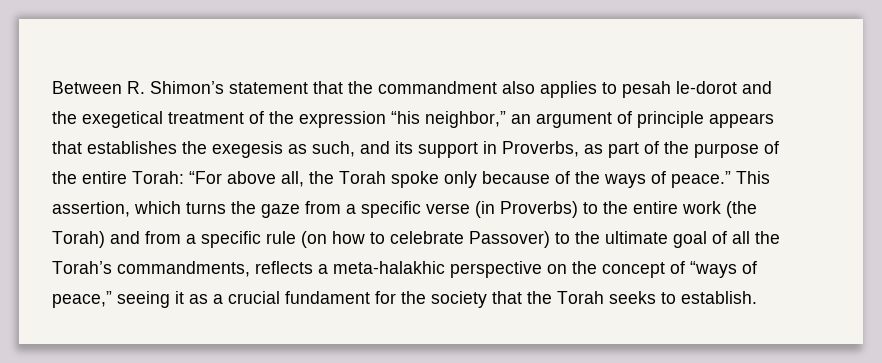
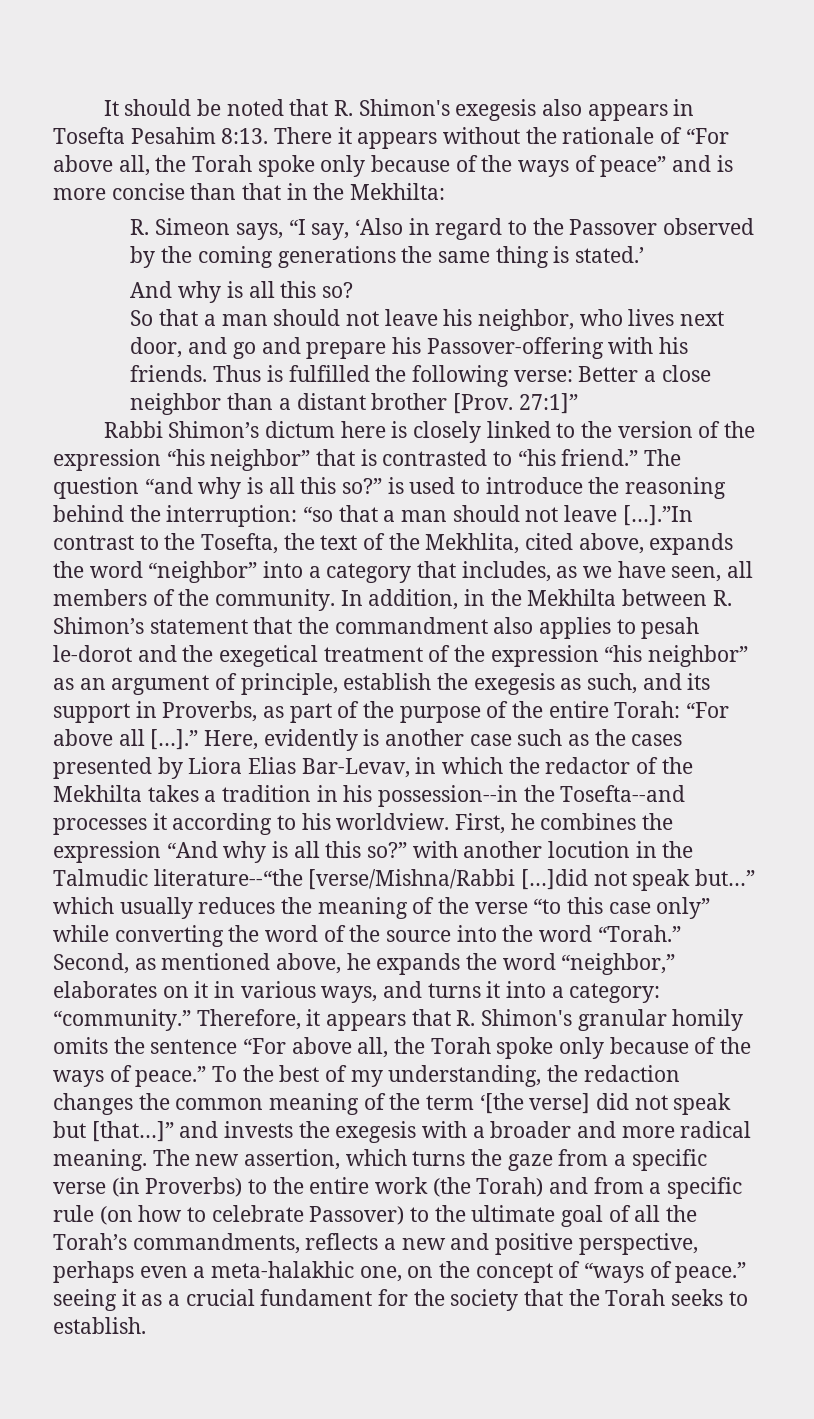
[52,81,122,94] Between -> [103,99,695,121] [53,127,729,149] [53,155,733,177] [53,183,446,200] [130,218,754,240] [130,246,644,268] [130,281,353,303] [130,309,724,331] [130,337,688,359] [130,365,711,387] [130,393,578,415] [103,421,756,443] [53,449,682,471] [53,477,727,499] [53,505,693,527] [53,533,734,555] [53,561,754,583] [53,589,708,611] It should be noted that R. Shimon's exegesis also appears in Tosefta Pesahim 8:13. There it appears without the rationale of “For above all, the Torah spoke only because of the ways of peace” and is more concise than that in the Mekhilta: // R. Simeon says, “I say, ‘Also in regard to the Passover observed by the coming generations the same thing is stated.’ // And why is all this so? // So that a man should not leave his neighbor, who lives next door, and go and prepare his Passover-offering with his friends. Thus is fulfilled the following verse: Better a close neighbor than a distant brother [Prov. 27:1]” // Rabbi Shimon’s dictum here is closely linked to the version of the expression “his neighbor” that is contrasted to “his friend.” The question “and why is all this so?” is used to introduce the reasoning behind the interruption: “so that a man should not leave […].”In contrast to the Tosefta, the text of the Mekhlita, cited above, expands the word “neighbor” into a category that includes, as we have seen, all members of the community. In addition, in the Mekhilta between
[425,111,506,128] neighbor,” -> [648,645,749,667] [53,678,74,690] neighbor” as
[637,111,774,128] [52,141,177,154] principle appears that establishes -> [240,673,432,695] principle, establish
(276, 177) none -> [118,729,683,751] [53,757,693,779] [53,785,686,807] [53,813,674,835] [53,841,694,863] [53,869,756,891] [53,897,711,919] [53,925,681,947] [53,953,676,975] [53,981,661,1003] [53,1009,744,1031] [53,1037,352,1054] all […].” Here, evidently is another case such as the cases presented by Liora Elias Bar-Levav, in which the redactor of the Mekhilta takes a tradition in his possession--in the Tosefta--and processes it according to his worldview. First, he combines the expression “And why is all this so?” with another locution in the Talmudic literature--“the [verse/Mishna/Rabbi […]did not speak but…” which usually reduces the meaning of the verse “to this case only” while converting the word of the source into the word “Torah.” Second, as mentioned above, he expands the word “neighbor,” elaborates on it in various ways, and turns it into a category: “community.” Therefore, it appears that R. Shimon's granular homily omits the sentence “For above
[736,171,770,184] This -> [212,1065,680,1087] [53,1093,732,1115] [53,1121,752,1143] [53,1149,240,1171] To the best of my understanding, the redaction changes the common meaning of the term ‘[the verse] did not speak but [that…]” and invests the exegesis with a broader and more radical meaning. The new
[333,261,542,278] meta-halakhic perspective -> [401,1233,698,1255] [53,1261,402,1283] new and positive perspective, perhaps even a meta-halakhic one,
[52,291,112,308] peace,” -> [675,1262,747,1283] peace.”

